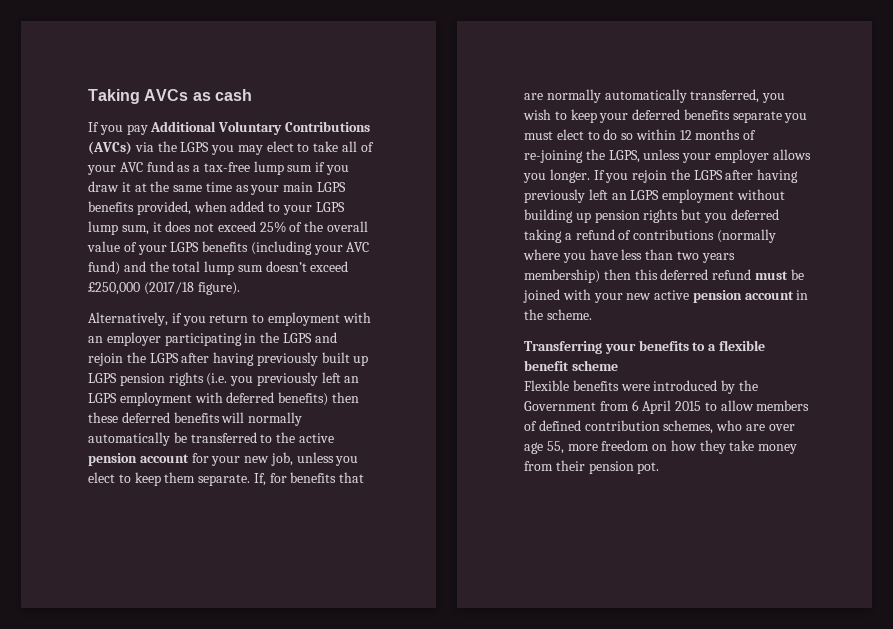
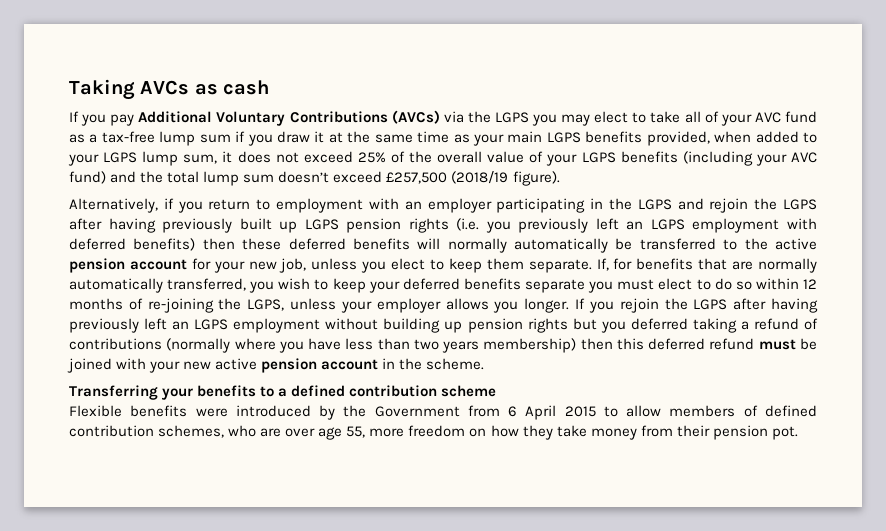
[88,282,194,295] £250,000 (2017/18 -> [386,171,509,184] £257,500 (2018/19
[718,340,765,351] [524,360,569,371] flexible benefit -> [291,385,438,397] defined contribution

